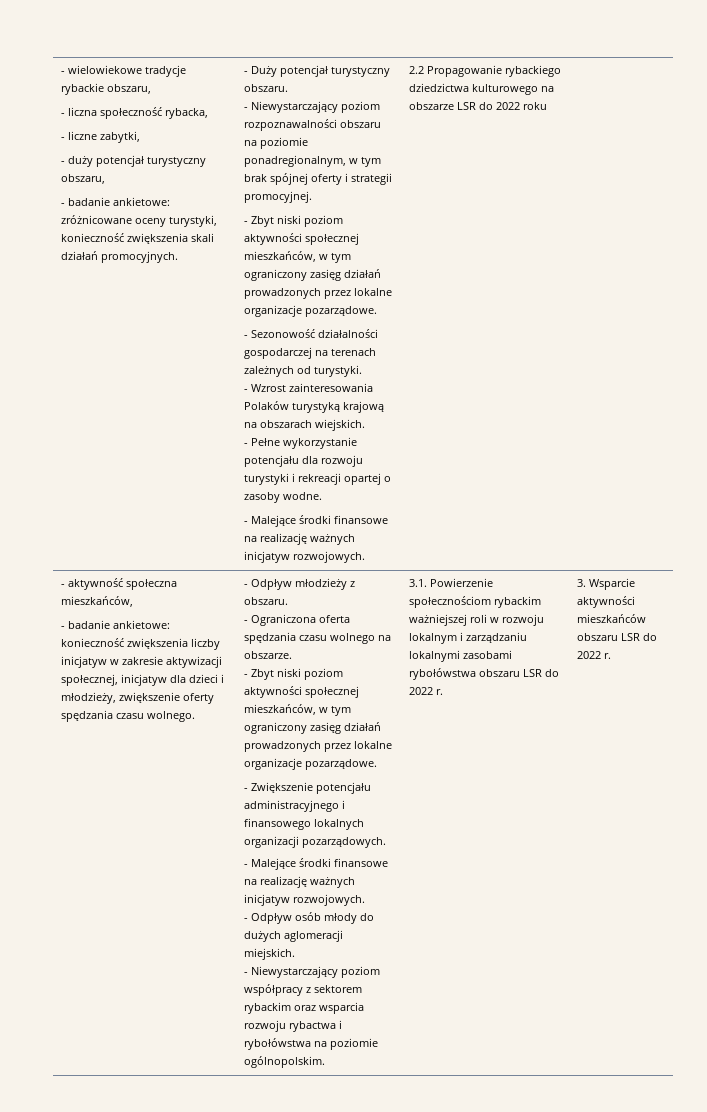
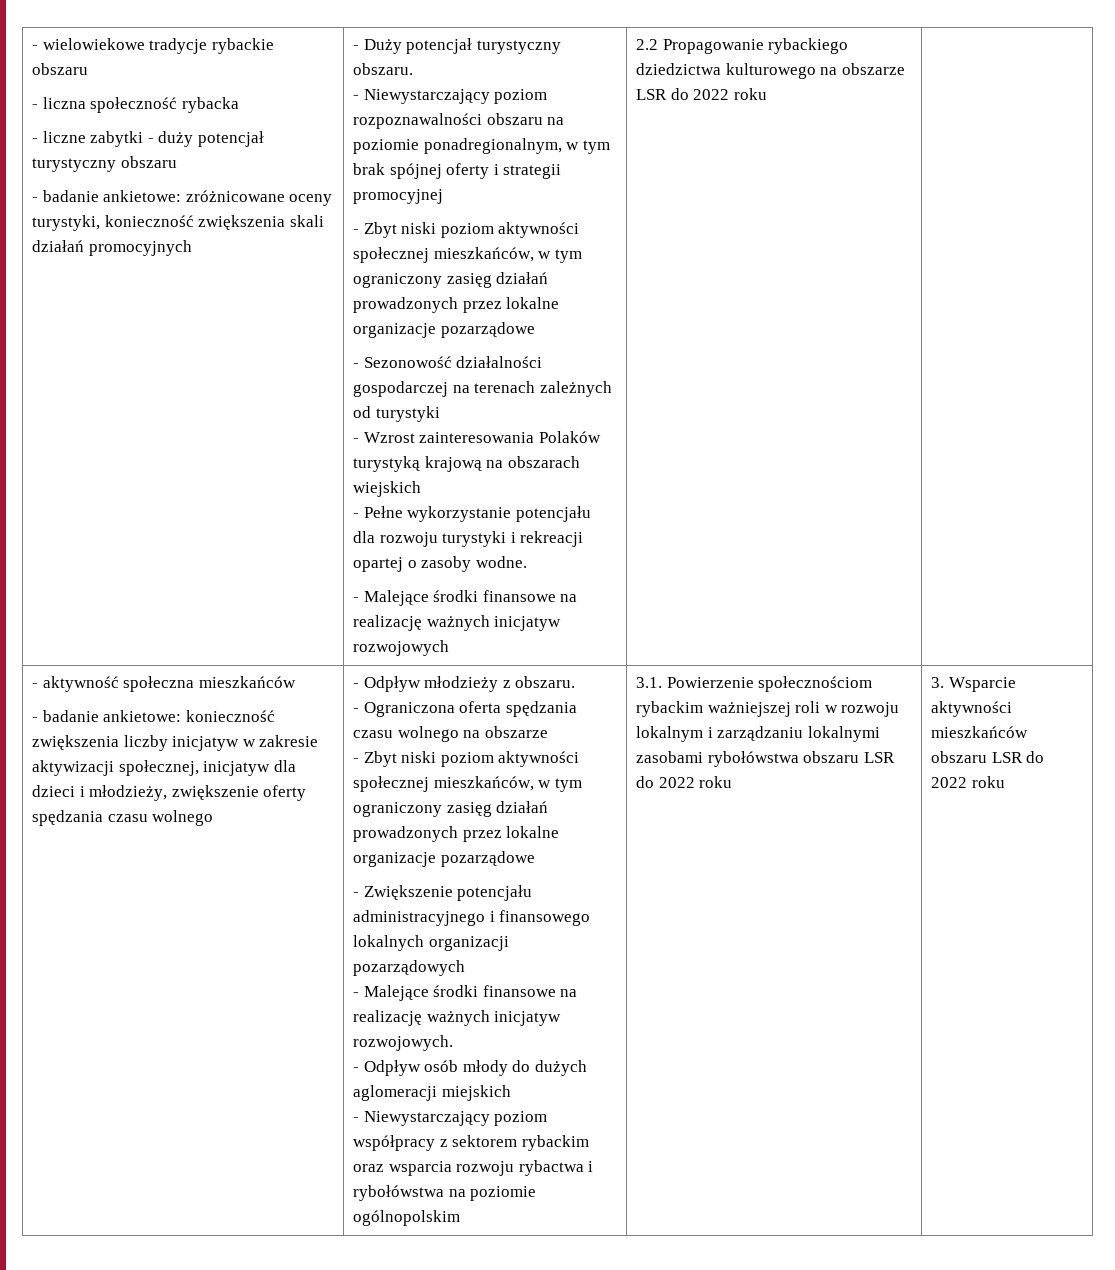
[106,84,151,94] obszaru, -> [31,63,88,75] obszaru
[164,108,208,119] rybacka, -> [181,97,239,113] rybacka
[99,131,140,143] zabytki, // -> [90,131,144,147] zabytki
[60,174,105,184] obszaru, -> [120,156,177,168] obszaru
[100,251,178,263] promocyjnych. -> [88,240,192,256] promocyjnych
[243,191,312,203] promocyjnej. -> [352,189,443,204] promocyjnej
[304,306,377,317] pozarządowe. -> [440,322,535,338] pozarządowe
[313,365,362,377] turystyki. -> [375,406,440,422] turystyki
[314,419,365,431] wiejskich. -> [352,481,421,497] wiejskich
[292,551,365,563] rozwojowych. -> [352,640,449,656] rozwojowych
[60,596,133,607] mieszkańców, -> [198,676,296,688] mieszkańców
[146,711,195,722] wolnego. -> [152,810,214,826] wolnego
[243,651,292,659] obszarze. -> [484,726,548,738] obszarze
[304,759,377,770] pozarządowe. -> [440,851,535,867] pozarządowe
[301,837,386,848] pozarządowych. -> [352,960,465,976] pozarządowych
[243,948,295,960] miejskich. -> [441,1085,511,1101] miejskich
[243,1056,325,1068] ogólnopolskim. -> [352,1210,460,1226] ogólnopolskim
[435,689,443,695] r. -> [699,776,733,788] roku
[603,653,611,659] r. -> [971,776,1005,788] roku

